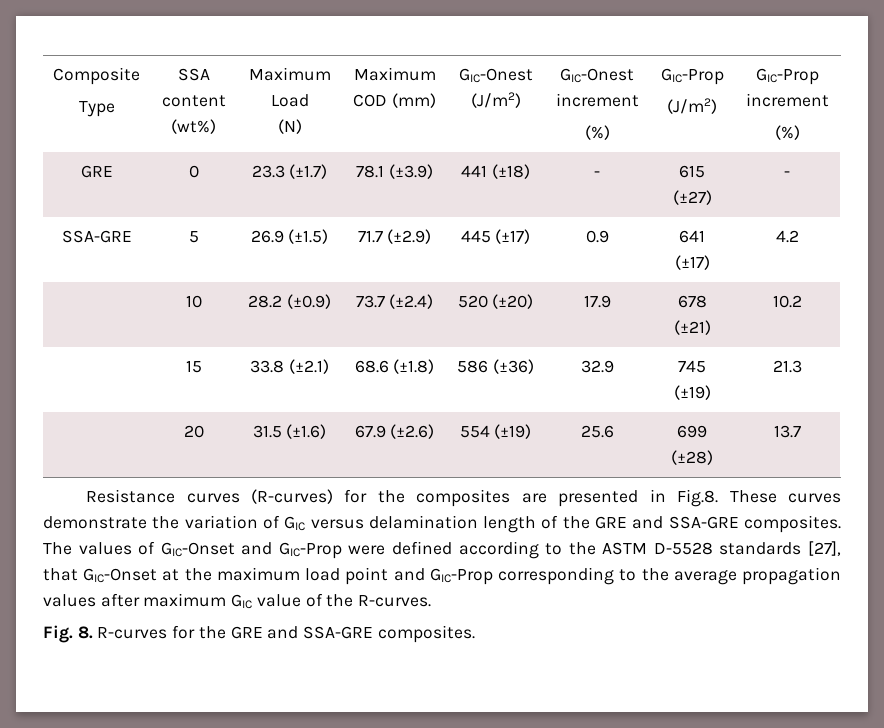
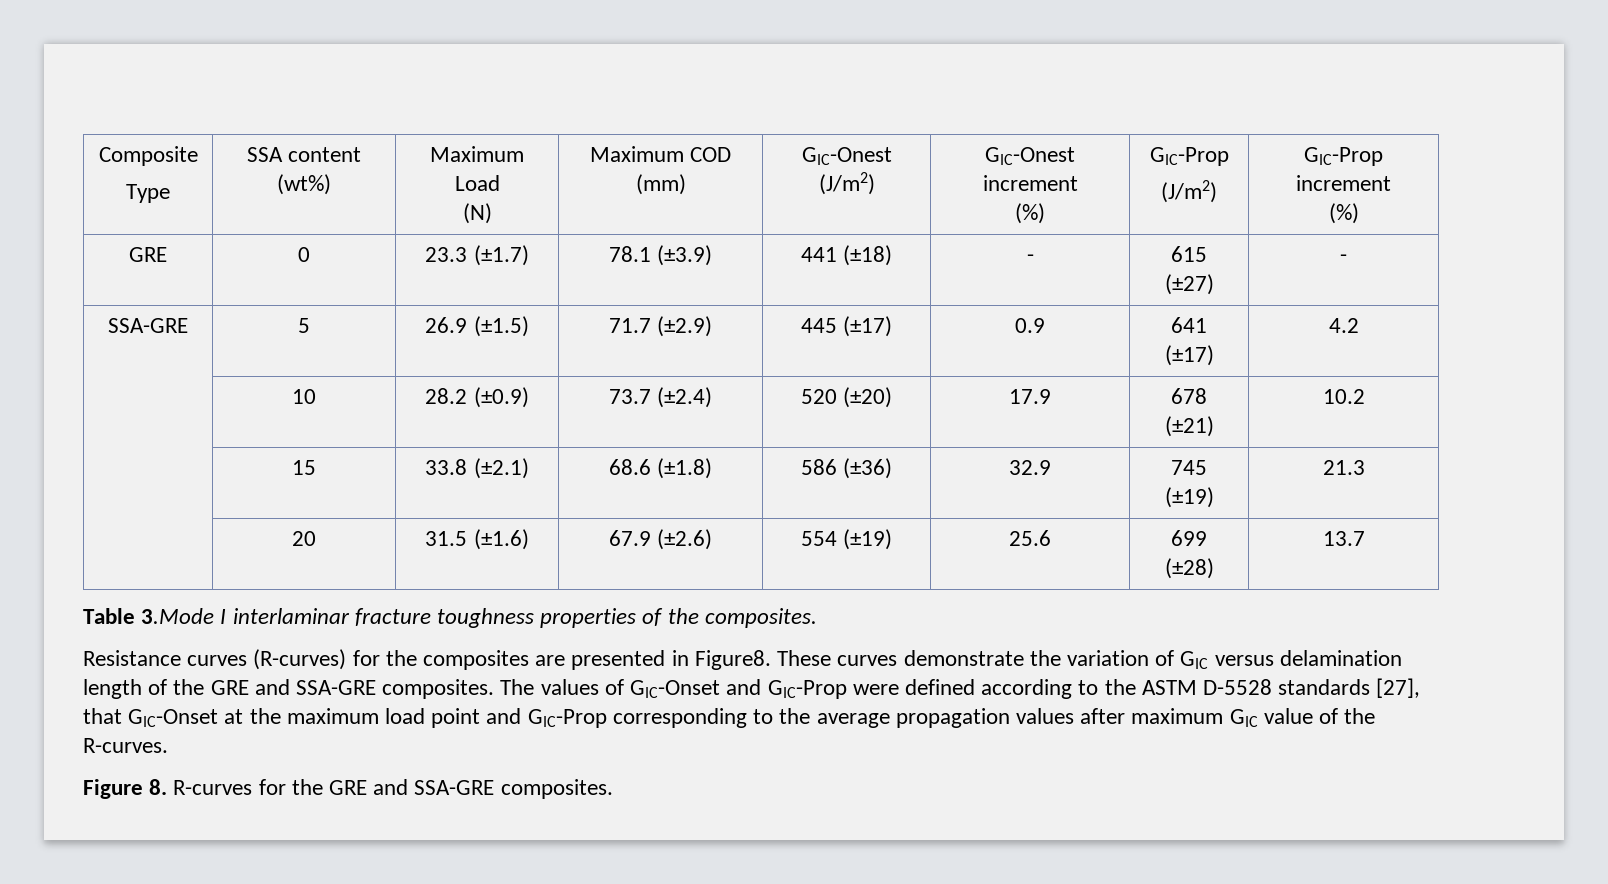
(801, 431) none -> [83,608,817,628] // Table 3.Mode I interlaminar fracture toughness properties of the composites.
[677,489,719,507] Fig.8. -> [694,650,771,670] Figure8.
[43,625,73,643] Fig. -> [83,779,143,799] Figure

